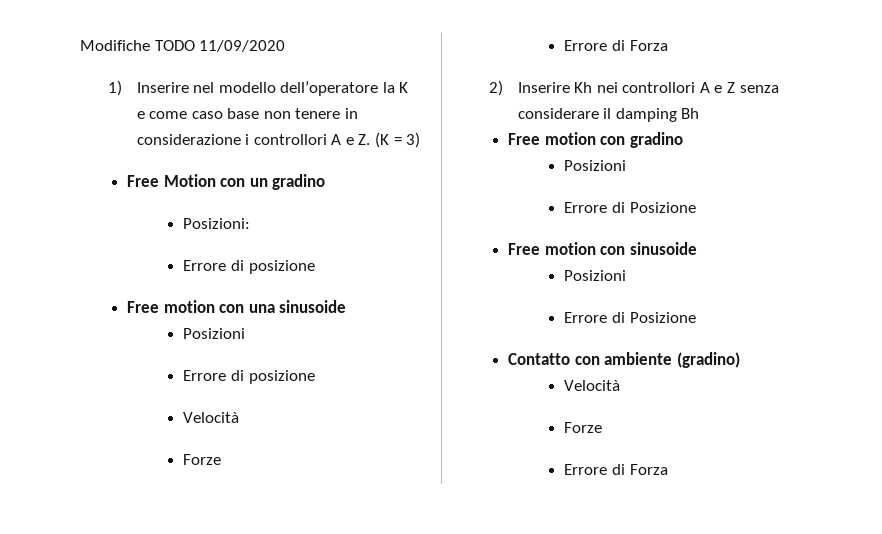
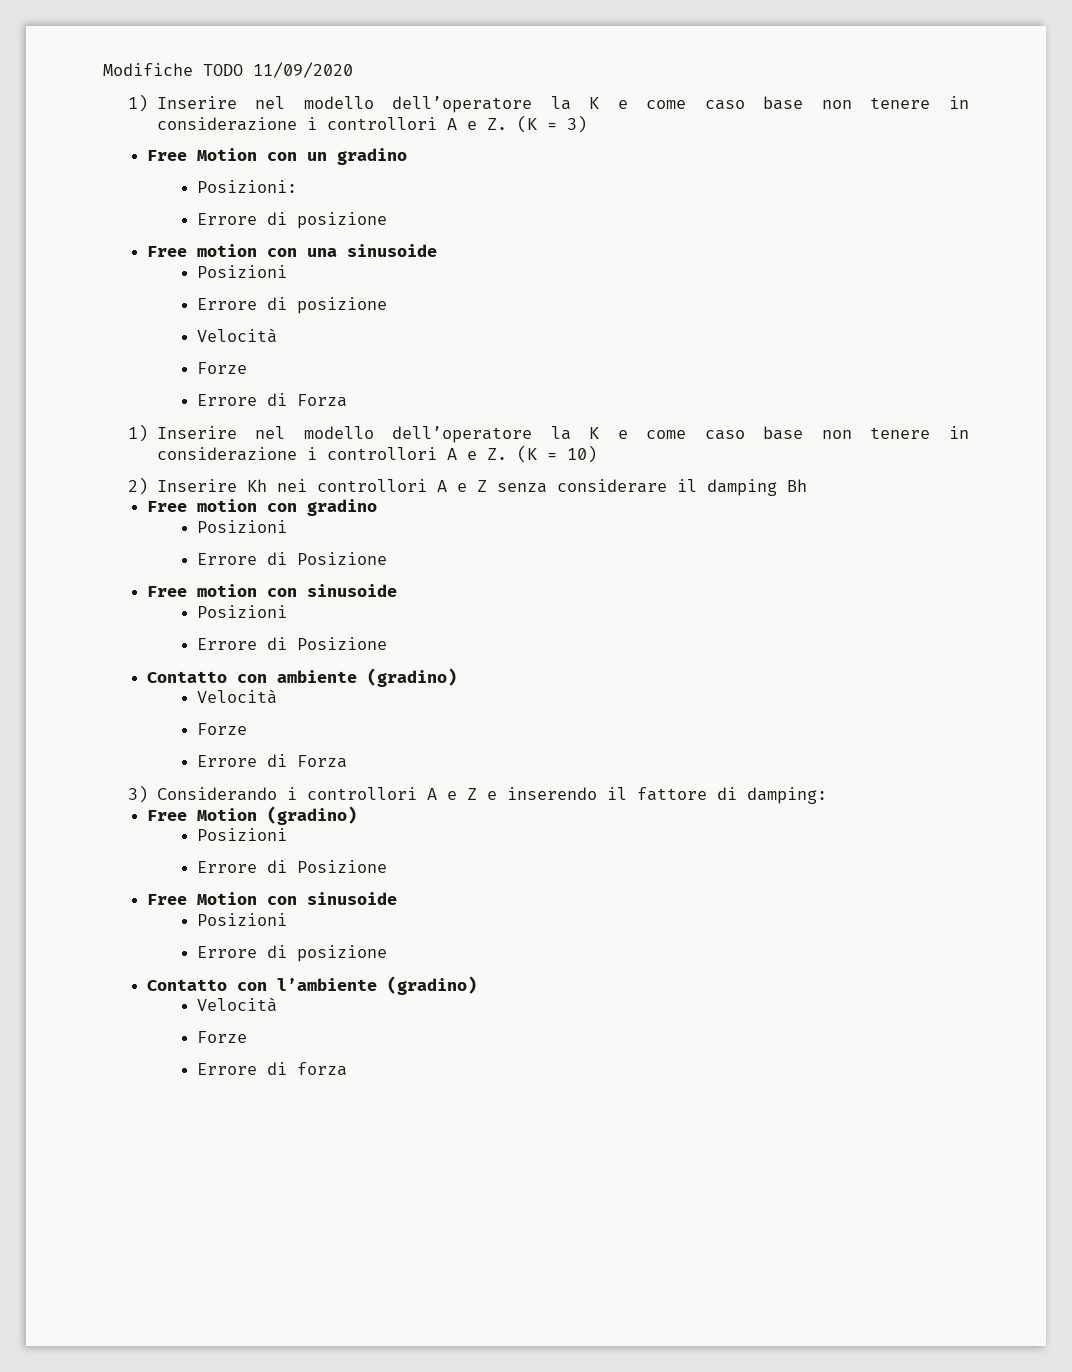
(668, 45) none -> [128,424,969,443] [156,445,597,463] // 1) Inserire nel modello dell’operatore la K e come caso base non tenere in considerazione i controllori A e Z. (K = 10)
(668, 469) none -> [128,785,827,804] [146,806,357,825] [197,828,288,841] [197,860,388,873] [146,892,397,905] [197,913,288,926] [197,945,388,962] [146,976,477,995] [197,997,278,1012] [197,1031,248,1043] [197,1062,348,1076] // 3) Considerando i controllori A e Z e inserendo il fattore di damping: // Free Motion (gradino) // Posizioni // Errore di Posizione // Free Motion con sinusoide // Posizioni // Errore di posizione // Contatto con l’ambiente (gradino) // Velocità // Forze // Errore di forza

